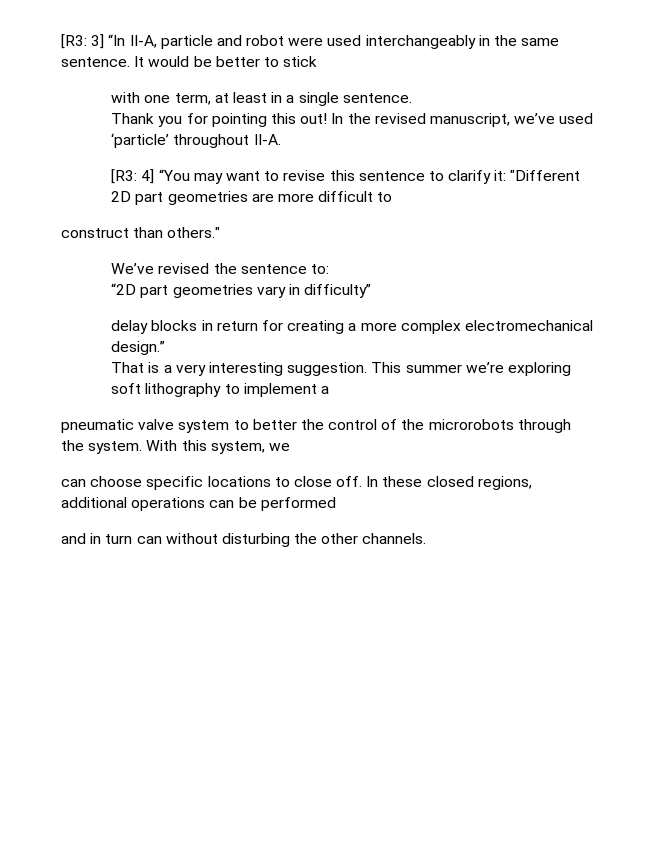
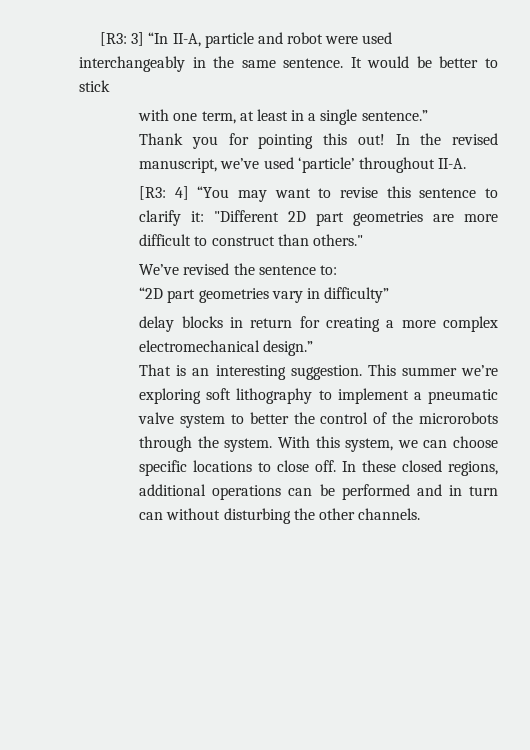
[342,93,412,103] sentence. -> [361,110,428,121] sentence.”
(393, 197) // -> (208, 241) none
[163,364,206,376] a very -> [192,368,210,376] an
(329, 390) // -> (422, 396) none
(290, 447) // -> (418, 444) none
(336, 504) // -> (410, 492) none

